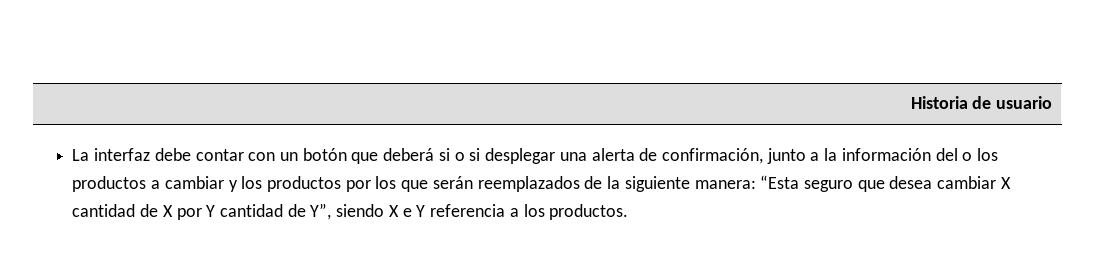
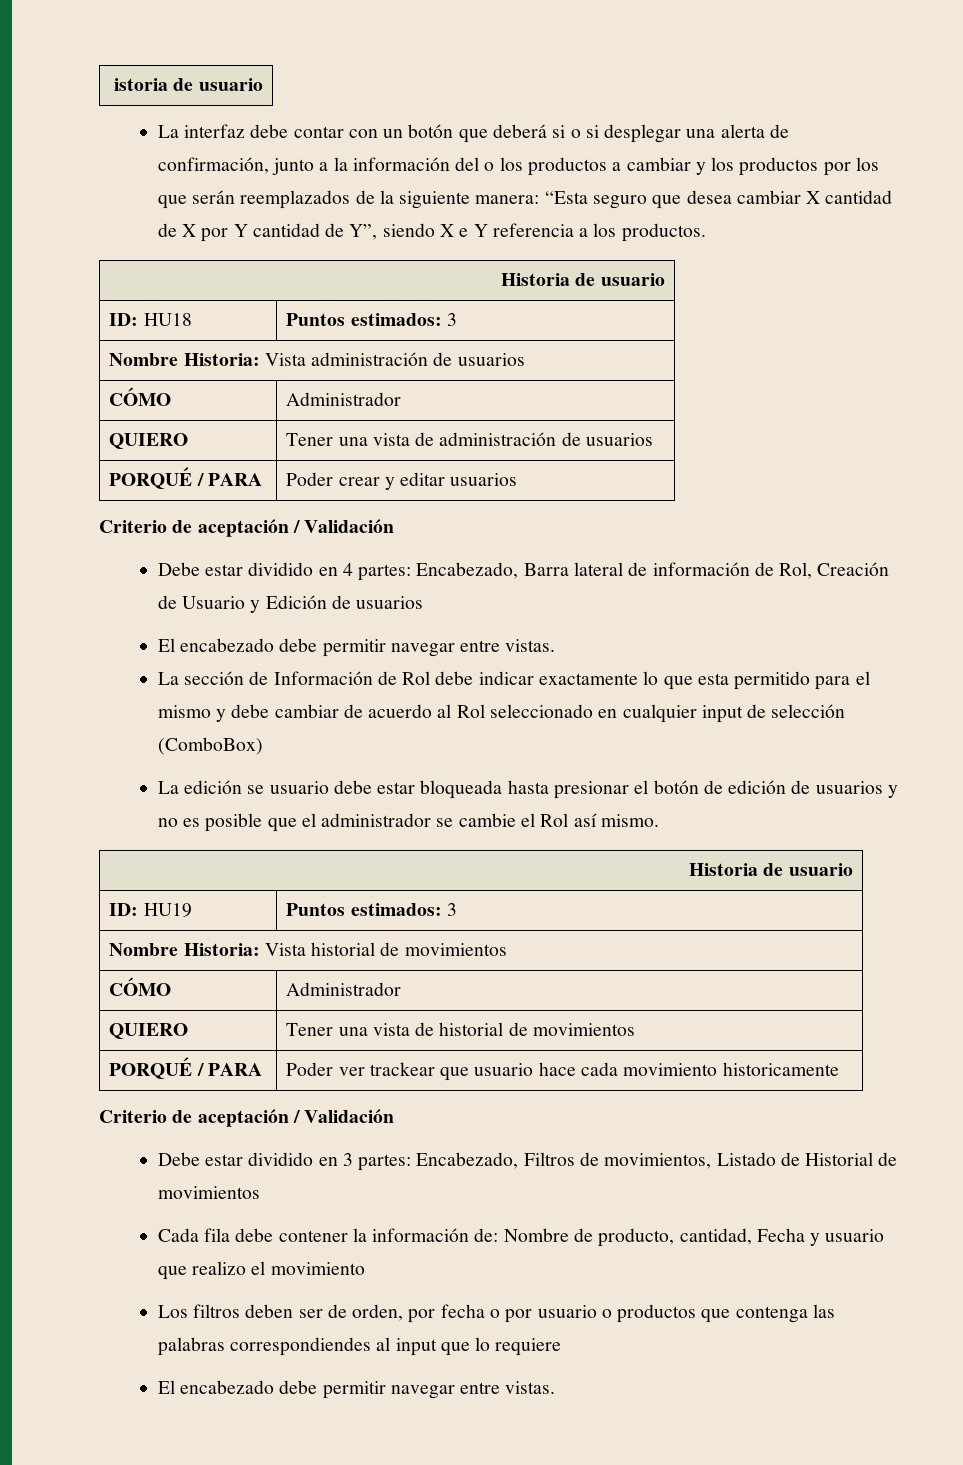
[910,96,968,109] Historia -> [114,78,169,91] istoria
(629, 212) none -> [501,273,665,286] [109,313,192,326] [286,313,457,326] [109,352,525,366] [109,387,172,406] [286,392,402,406] [109,433,189,449] [286,432,653,446] [109,467,262,489] [286,472,518,490] [99,519,395,537] [157,562,890,581] [157,595,424,613] [157,638,556,657] [157,671,870,690] [157,704,846,723] [157,737,263,755] [157,780,898,799] [157,813,659,832] [689,863,853,876] [109,903,192,917] [286,903,457,916] [109,942,507,956] [109,977,172,996] [286,982,402,996] [109,1023,189,1039] [286,1022,635,1036] [109,1057,262,1079] [286,1062,839,1081] [99,1109,395,1127] [157,1152,898,1171] [157,1186,260,1199] [157,1228,885,1247] [157,1261,365,1280] [157,1304,835,1323] [157,1337,562,1356] [157,1380,556,1399] // Historia de usuario // ID: HU18 | Puntos estimados: 3 // Nombre Historia: Vista administración de usuarios // CÓMO | Administrador // QUIERO | Tener una vista de administración de usuarios // PORQUÉ / PARA | Poder crear y editar usuarios // Criterio de aceptación / Validación // Debe estar dividido en 4 partes: Encabezado, Barra lateral de información de Rol, Creación de Usuario y Edición de usuarios // El encabezado debe permitir navegar entre vistas. // La sección de Información de Rol debe indicar exactamente lo que esta permitido para el mismo y debe cambiar de acuerdo al Rol seleccionado en cualquier input de selección (ComboBox) // La edición se usuario debe estar bloqueada hasta presionar el botón de edición de usuarios y no es posible que el administrador se cambie el Rol así mismo. // Historia de usuario // ID: HU19 | Puntos estimados: 3 // Nombre Historia: Vista historial de movimientos // CÓMO | Administrador // QUIERO | Tener una vista de historial de movimientos // PORQUÉ / PARA | Poder ver trackear que usuario hace cada movimiento historicamente // Criterio de aceptación / Validación // Debe estar dividido en 3 partes: Encabezado, Filtros de movimientos, Listado de Historial de movimientos // Cada fila debe contener la información de: Nombre de producto, cantidad, Fecha y usuario que realizo el movimiento // Los filtros deben ser de orden, por fecha o por usuario o productos que contenga las palabras correspondiendes al input que lo requiere // El encabezado debe permitir navegar entre vistas.

